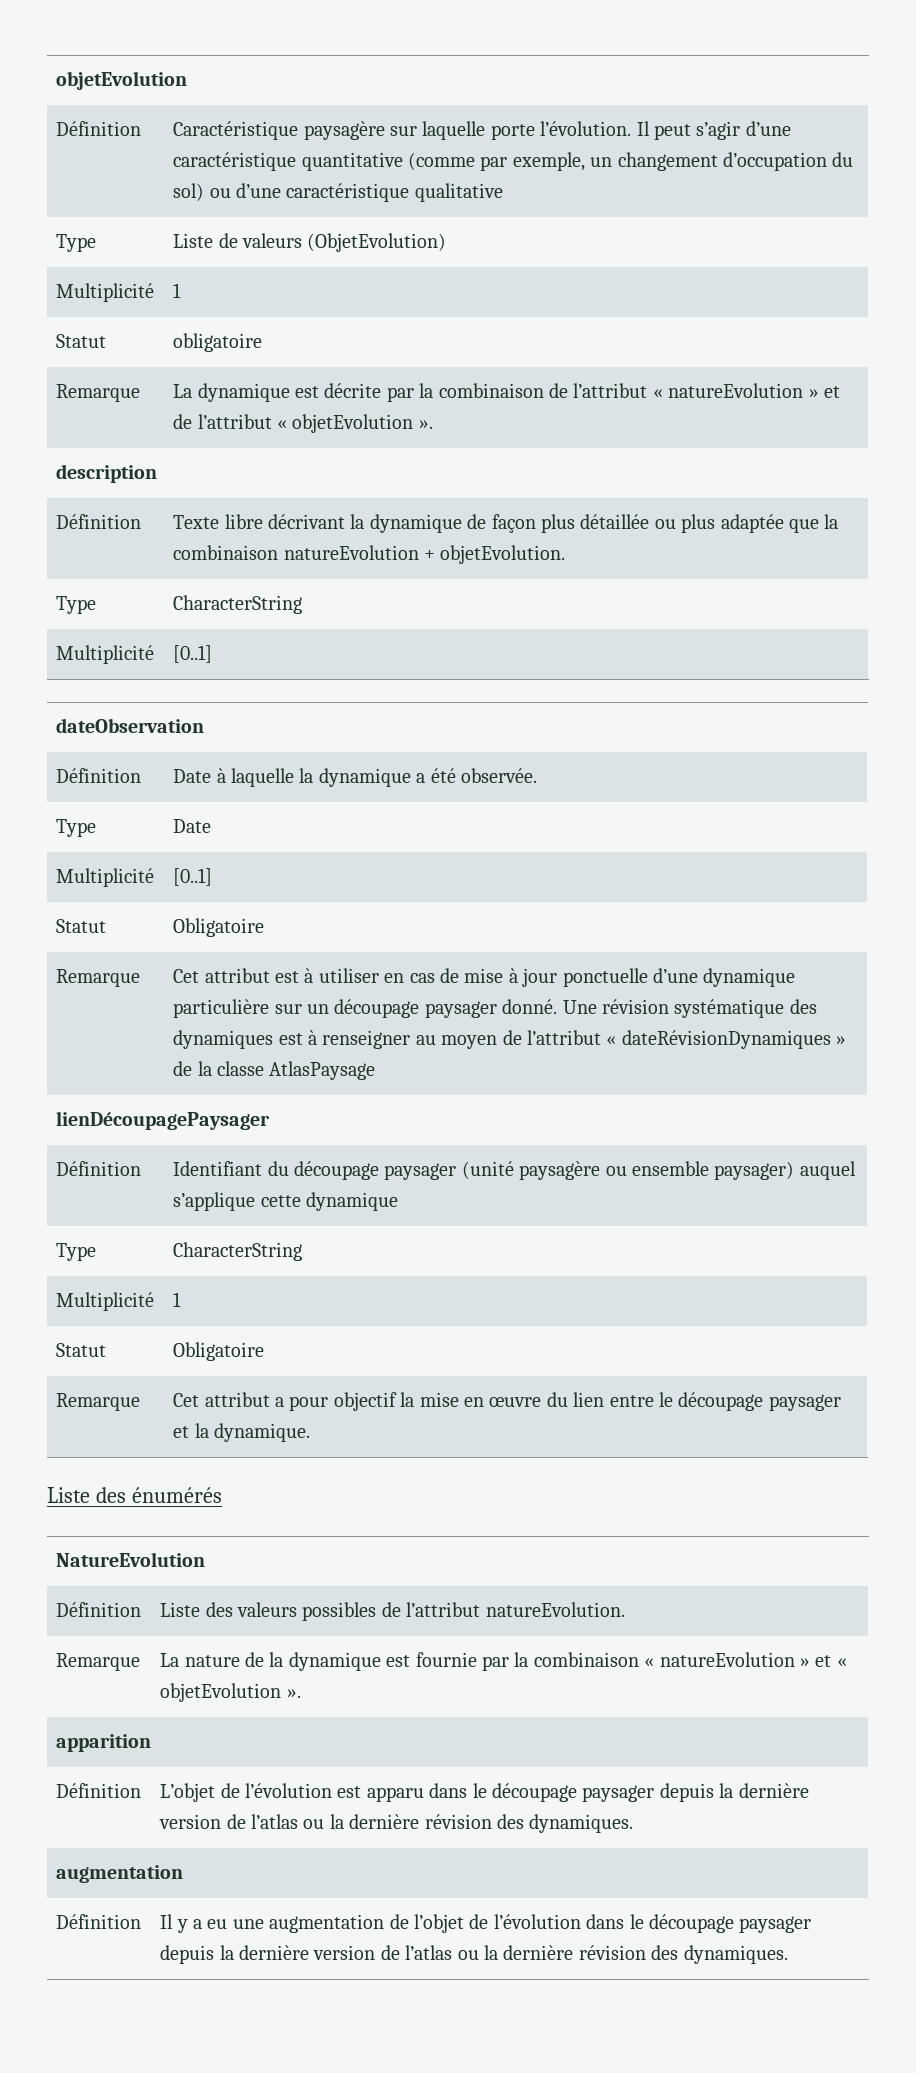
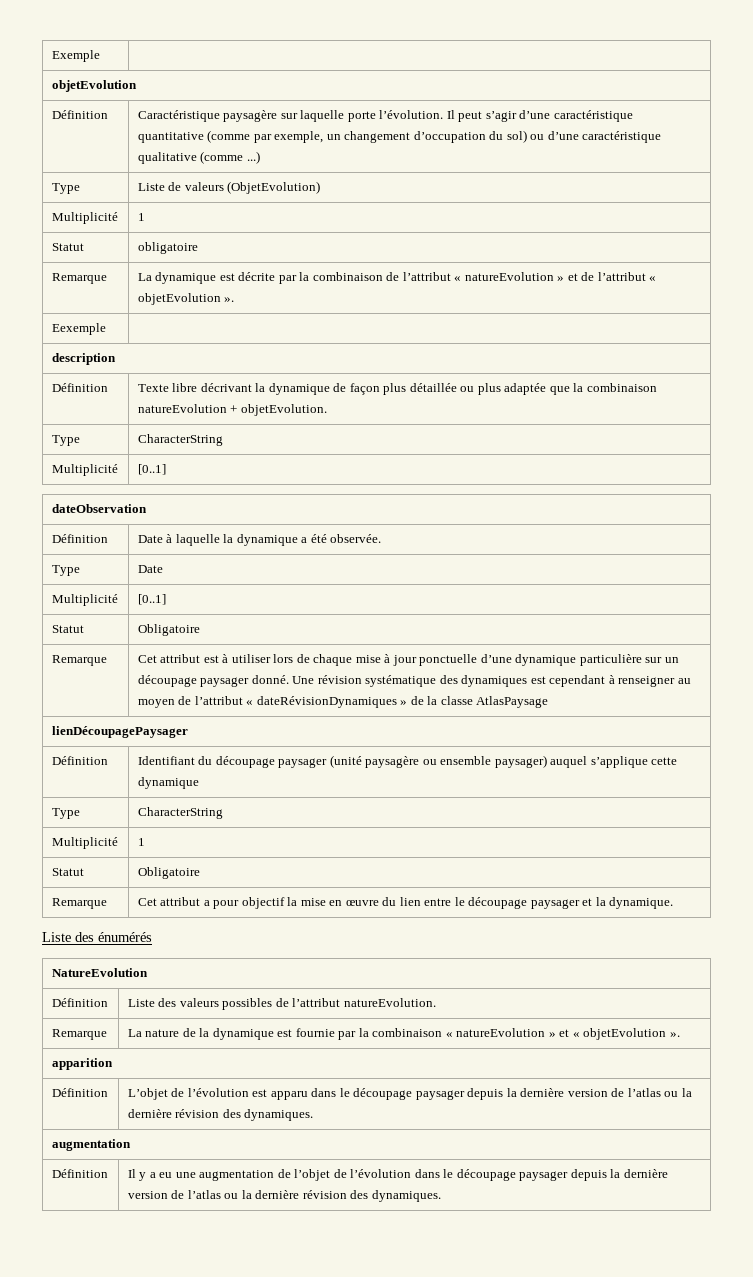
(56, 80) none -> [51,50,100,62] Exemple | //
(503, 192) none -> [200,151,260,164] (comme ...)
(433, 424) none -> [51,323,106,335] // Eexemple |
[384,968,460,983] en cas de -> [273,654,353,666] lors de chaque
(303, 1039) none -> [549,675,606,687] cependant

